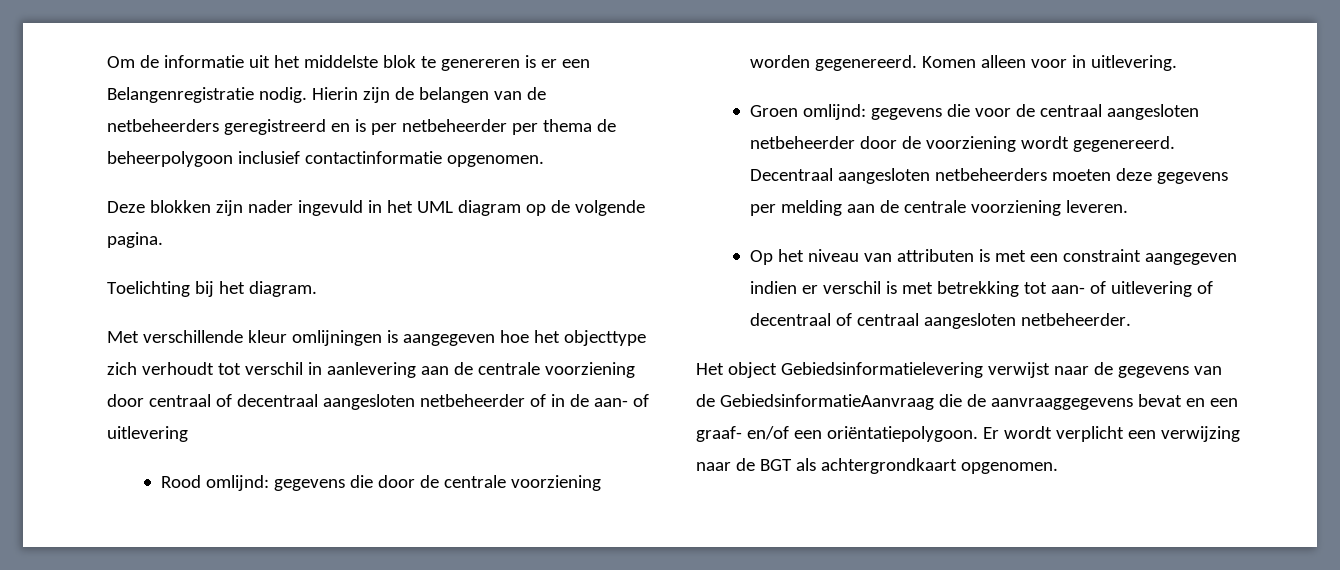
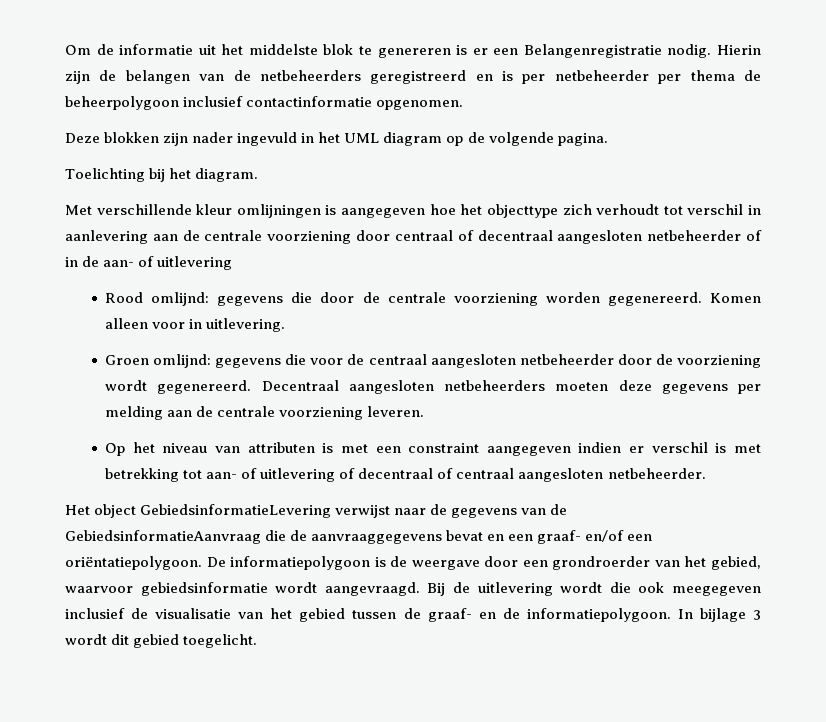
[780,362,983,378] Gebiedsinformatielevering -> [140,504,332,518] GebiedsinformatieLevering
[982,426,1240,442] [696,458,1058,474] Er wordt verplicht een verwijzing naar de BGT als achtergrondkaart opgenomen. -> [206,556,761,570] [65,582,762,596] [65,608,761,622] [65,634,258,648] De informatiepolygoon is de weergave door een grondroerder van het gebied, waarvoor gebiedsinformatie wordt aangevraagd. Bij de uitlevering wordt die ook meegegeven inclusief de visualisatie van het gebied tussen de graaf- en de informatiepolygoon. In bijlage 3 wordt dit gebied toegelicht.

